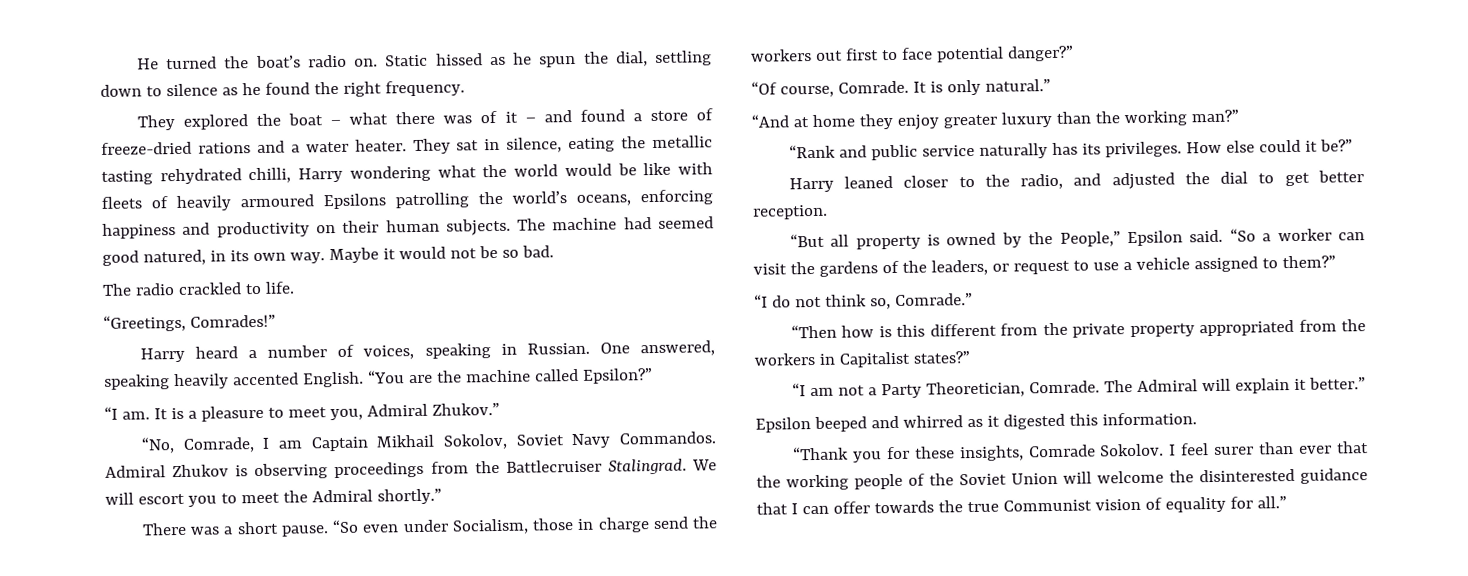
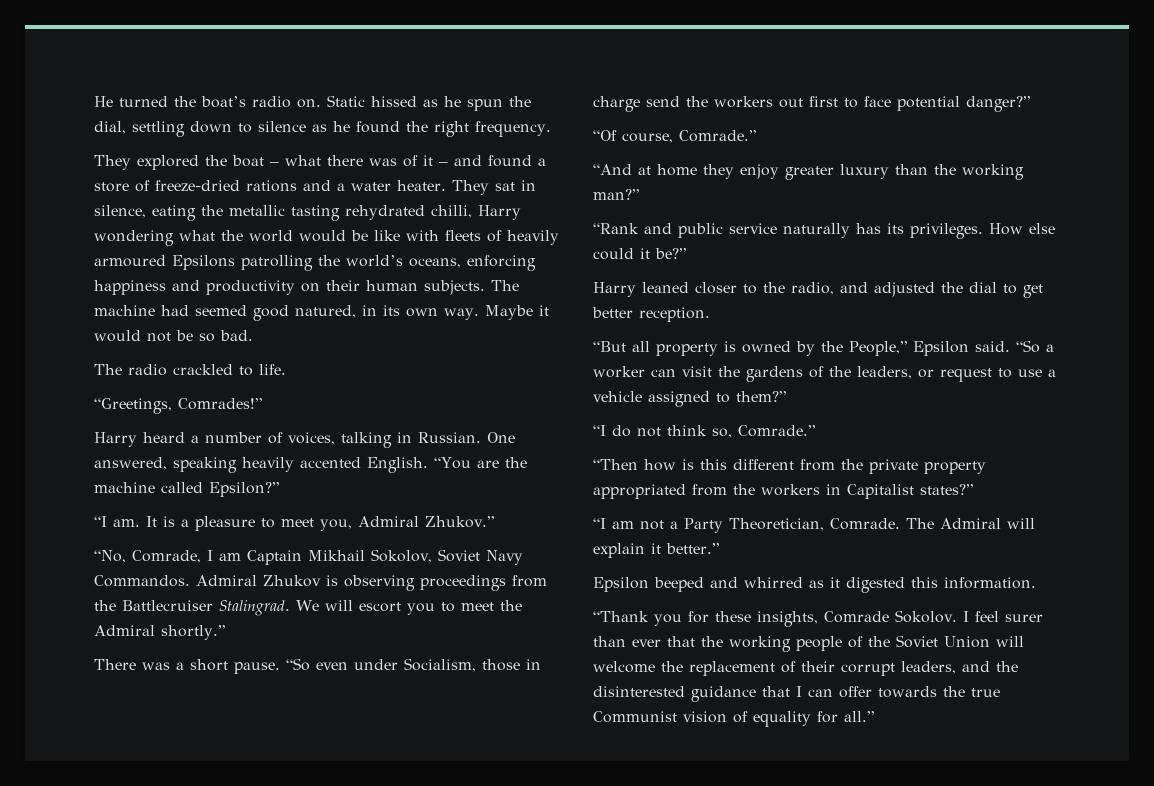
[424,343,491,359] speaking -> [341,432,392,448] talking
[837,79,1051,96] Comrade. It is only natural.” -> [679,130,756,142] Comrade.”
(1194, 476) none -> [689,661,1018,676] replacement of their corrupt leaders, and the

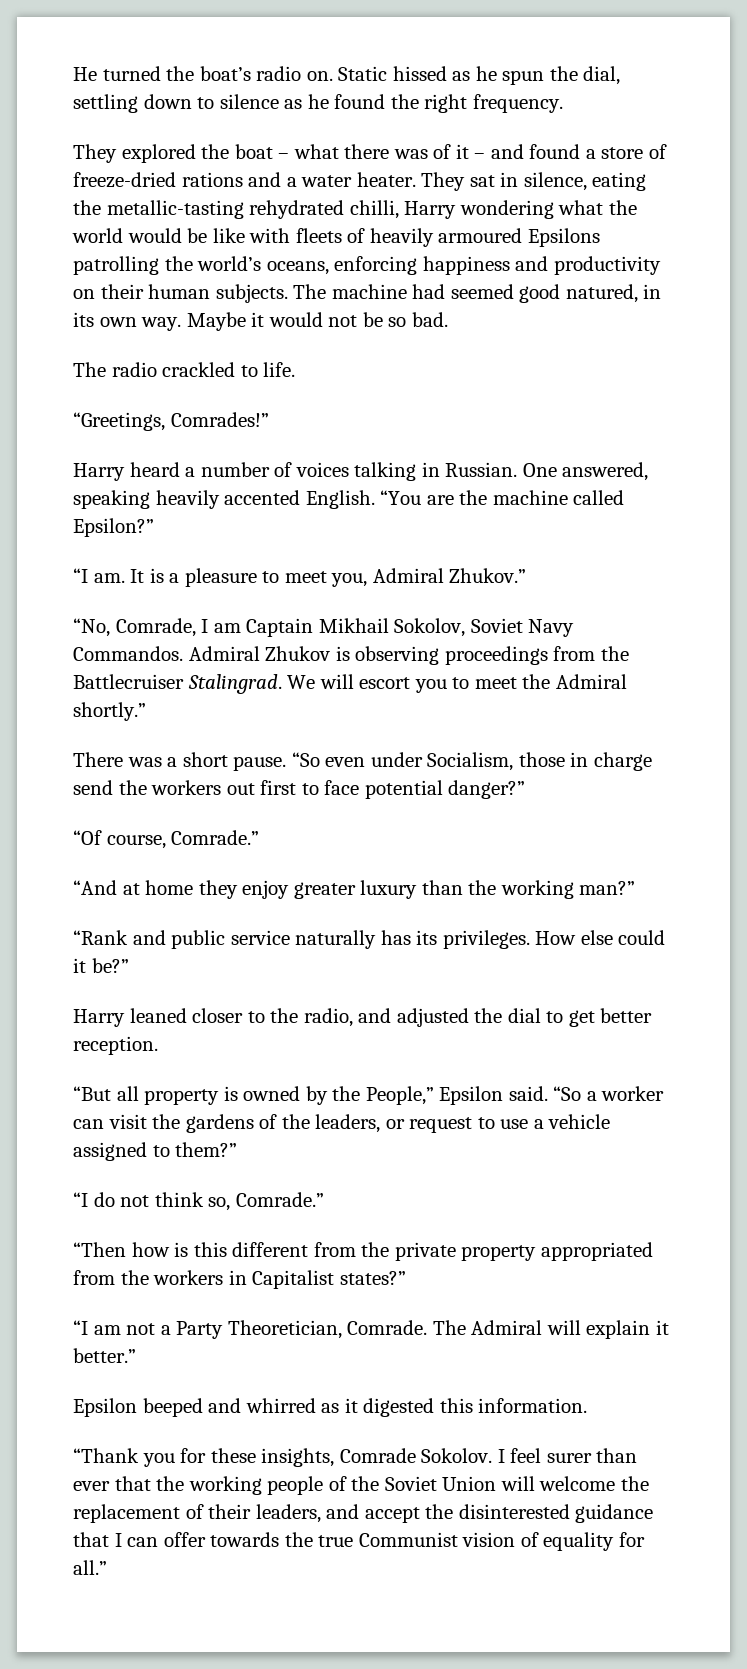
[229,205,340,221] metallic tasting -> [106,200,244,219] metallic-tasting
[288,432,335,445] voices, -> [295,462,349,477] voices
[841,663,895,676] corrupt -> (252, 1511) none
(990, 666) none -> [364,1507,420,1523] accept

